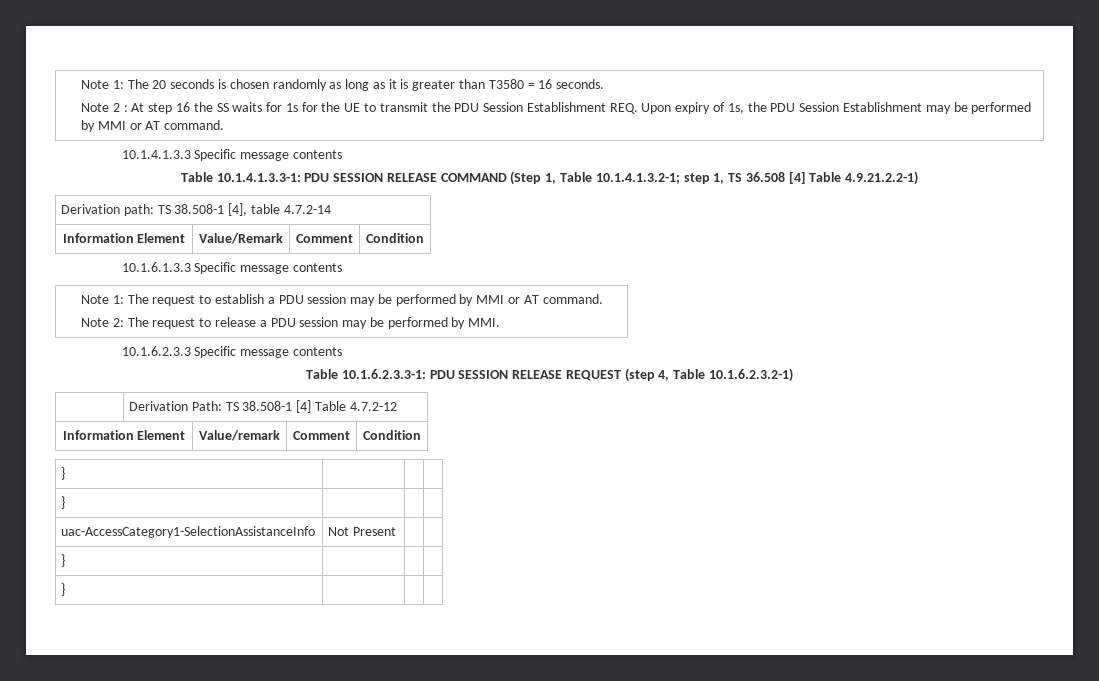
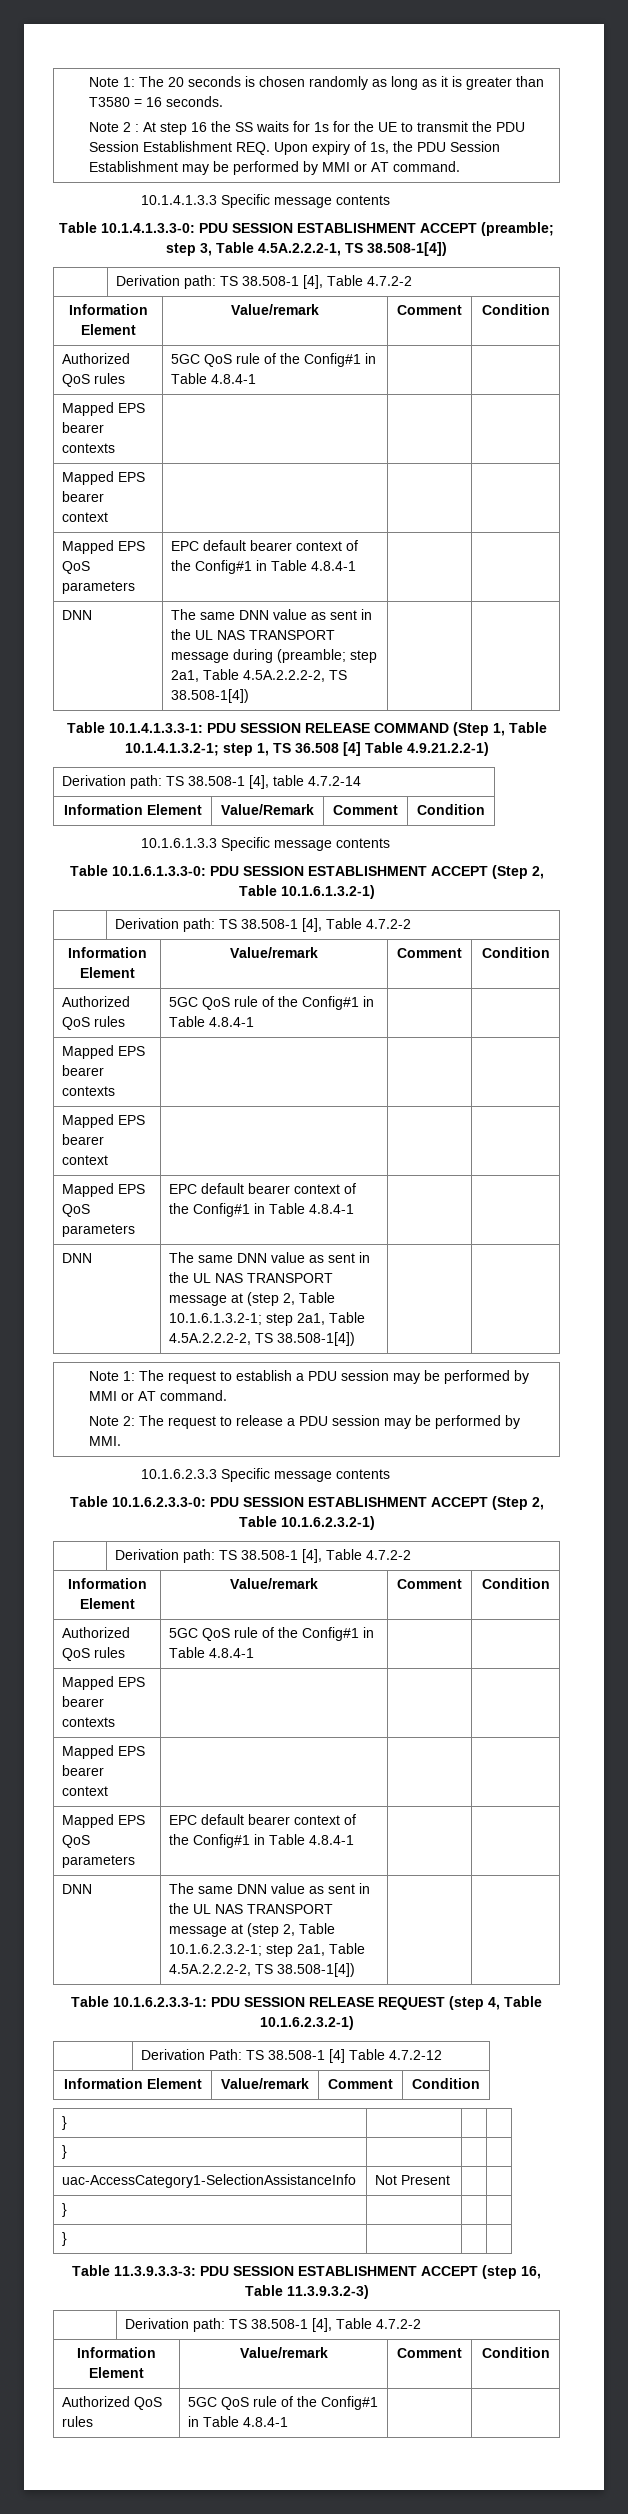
(343, 154) none -> [59,222,554,236] [166,242,447,256] [116,275,413,289] [68,304,148,315] [80,324,136,335] [230,304,319,315] [397,305,462,315] [481,304,550,315] [62,353,131,364] [62,373,126,387] [171,353,377,367] [171,373,257,384] [62,402,146,416] [62,422,105,433] [62,443,116,453] [62,471,146,485] [62,491,105,502] [62,512,109,522] [62,540,146,554] [62,561,91,574] [62,581,136,594] [171,540,359,551] [171,560,357,574] [62,610,93,620] [171,609,373,620] [171,629,336,640] [171,649,378,663] [171,669,348,682] [171,689,250,703] // Table 10.1.4.1.3.3-0: PDU SESSION ESTABLISHMENT ACCEPT (preamble; step 3, Table 4.5A.2.2.2-1, TS 38.508-1[4]) // | Derivation path: TS 38.508-1 [4], Table 4.7.2-2 // Information Element | Value/remark | Comment | Condition // Authorized QoS rules | 5GC QoS rule of the Config#1 in Table 4.8.4-1 | | // Mapped EPS bearer contexts | | | // Mapped EPS bearer context | | | // Mapped EPS QoS parameters | EPC default bearer context of the Config#1 in Table 4.8.4-1 | | // DNN | The same DNN value as sent in the UL NAS TRANSPORT message during (preamble; step 2a1, Table 4.5A.2.2.2-2, TS 38.508-1[4]) | |
(343, 267) none -> [69,865,544,879] [238,885,375,899] [115,918,412,932] [67,947,147,958] [79,967,135,978] [229,947,318,958] [397,948,462,958] [481,947,550,958] [62,996,131,1007] [62,1016,126,1030] [169,996,375,1010] [169,1016,255,1027] [62,1045,146,1059] [62,1065,105,1076] [62,1086,116,1096] [62,1114,146,1128] [62,1134,105,1145] [62,1155,109,1165] [62,1183,146,1197] [62,1204,91,1217] [62,1224,136,1237] [169,1183,357,1194] [169,1203,355,1217] [62,1253,93,1263] [169,1252,371,1263] [169,1272,334,1283] [169,1292,336,1306] [169,1312,366,1326] [169,1332,356,1346] // Table 10.1.6.1.3.3-0: PDU SESSION ESTABLISHMENT ACCEPT (Step 2, Table 10.1.6.1.3.2-1) // | Derivation path: TS 38.508-1 [4], Table 4.7.2-2 // Information Element | Value/remark | Comment | Condition // Authorized QoS rules | 5GC QoS rule of the Config#1 in Table 4.8.4-1 | | // Mapped EPS bearer contexts | | | // Mapped EPS bearer context | | | // Mapped EPS QoS parameters | EPC default bearer context of the Config#1 in Table 4.8.4-1 | | // DNN | The same DNN value as sent in the UL NAS TRANSPORT message at (step 2, Table 10.1.6.1.3.2-1; step 2a1, Table 4.5A.2.2.2-2, TS 38.508-1[4]) | |
(343, 351) none -> [69,1496,544,1510] [238,1516,375,1530] [115,1549,412,1563] [67,1578,147,1589] [79,1598,135,1609] [229,1578,318,1589] [397,1579,462,1589] [481,1578,550,1589] [62,1627,131,1638] [62,1647,126,1661] [169,1627,375,1641] [169,1647,255,1658] [62,1676,146,1690] [62,1696,105,1707] [62,1717,116,1727] [62,1745,146,1759] [62,1765,105,1776] [62,1786,109,1796] [62,1814,146,1828] [62,1835,91,1848] [62,1855,136,1868] [169,1814,357,1825] [169,1834,355,1848] [62,1884,93,1894] [169,1883,371,1894] [169,1903,334,1914] [169,1923,336,1937] [169,1943,366,1957] [169,1963,356,1977] // Table 10.1.6.2.3.3-0: PDU SESSION ESTABLISHMENT ACCEPT (Step 2, Table 10.1.6.2.3.2-1) // | Derivation path: TS 38.508-1 [4], Table 4.7.2-2 // Information Element | Value/remark | Comment | Condition // Authorized QoS rules | 5GC QoS rule of the Config#1 in Table 4.8.4-1 | | // Mapped EPS bearer contexts | | | // Mapped EPS bearer context | | | // Mapped EPS QoS parameters | EPC default bearer context of the Config#1 in Table 4.8.4-1 | | // DNN | The same DNN value as sent in the UL NAS TRANSPORT message at (step 2, Table 10.1.6.2.3.2-1; step 2a1, Table 4.5A.2.2.2-2, TS 38.508-1[4]) | |
(66, 589) none -> [72,2265,541,2279] [244,2285,369,2299] [125,2318,422,2332] [77,2347,156,2358] [89,2367,144,2378] [239,2347,328,2358] [397,2348,462,2358] [481,2347,550,2358] [62,2396,163,2410] [62,2416,94,2427] [188,2396,379,2410] [188,2416,289,2427] // Table 11.3.9.3.3-3: PDU SESSION ESTABLISHMENT ACCEPT (step 16, Table 11.3.9.3.2-3) // | Derivation path: TS 38.508-1 [4], Table 4.7.2-2 // Information Element | Value/remark | Comment | Condition // Authorized QoS rules | 5GC QoS rule of the Config#1 in Table 4.8.4-1 | |

